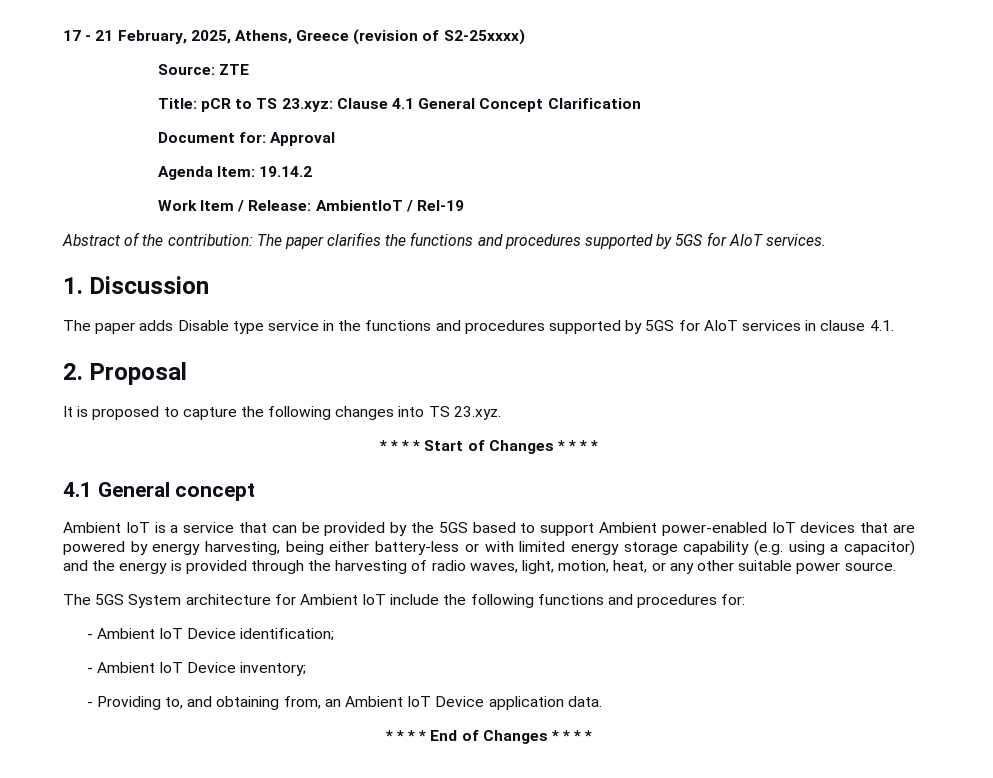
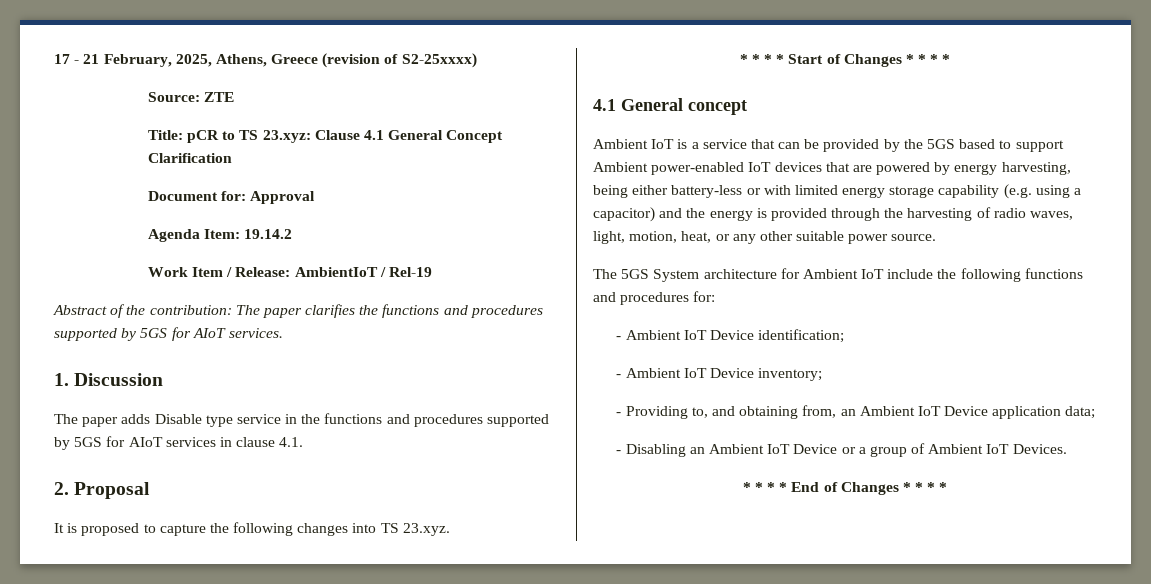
[567,696,602,707] data. -> [1065,406,1096,419] [616,443,1067,457] data; // - Disabling an Ambient IoT Device or a group of Ambient IoT Devices.

